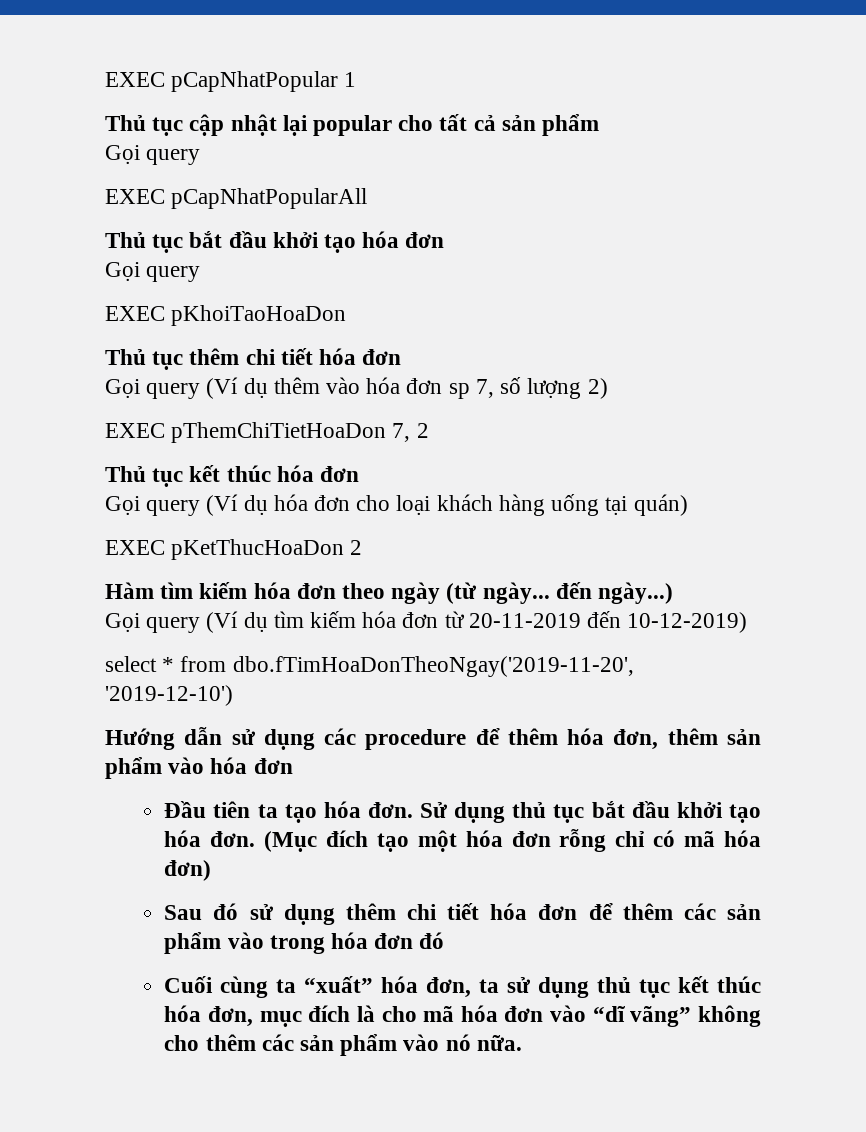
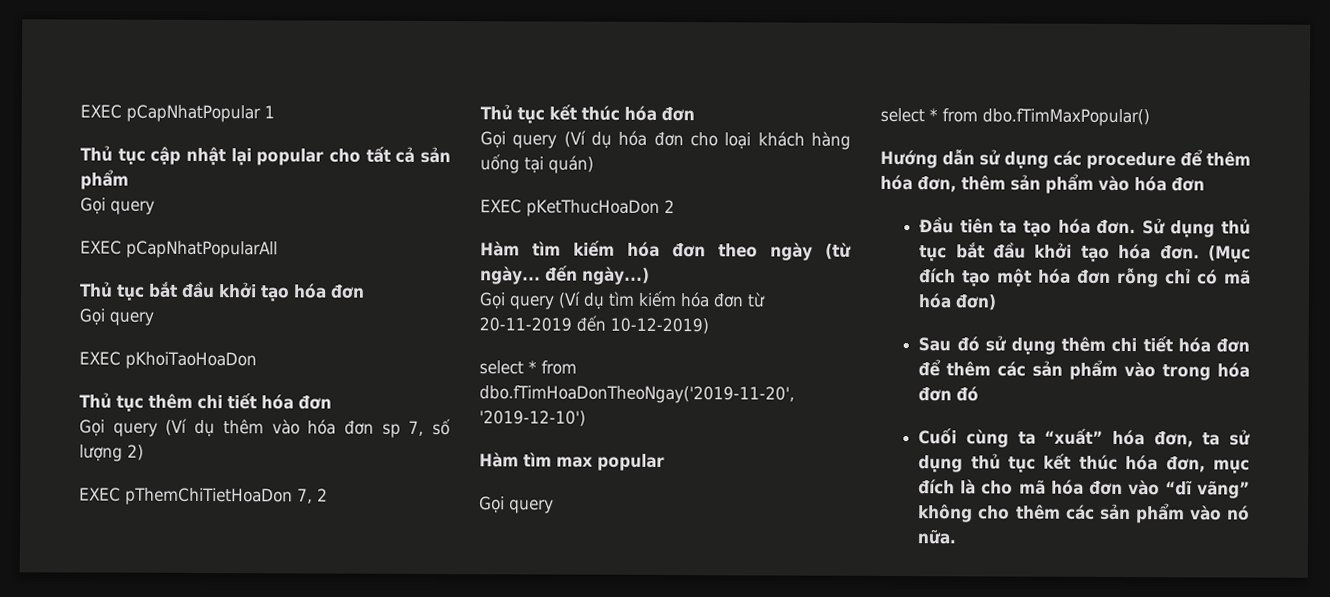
(233, 695) none -> [479,452,665,471] [479,496,554,514] [880,107,1150,127] // Hàm tìm max popular // Gọi query // select * from dbo.fTimMaxPopular()

